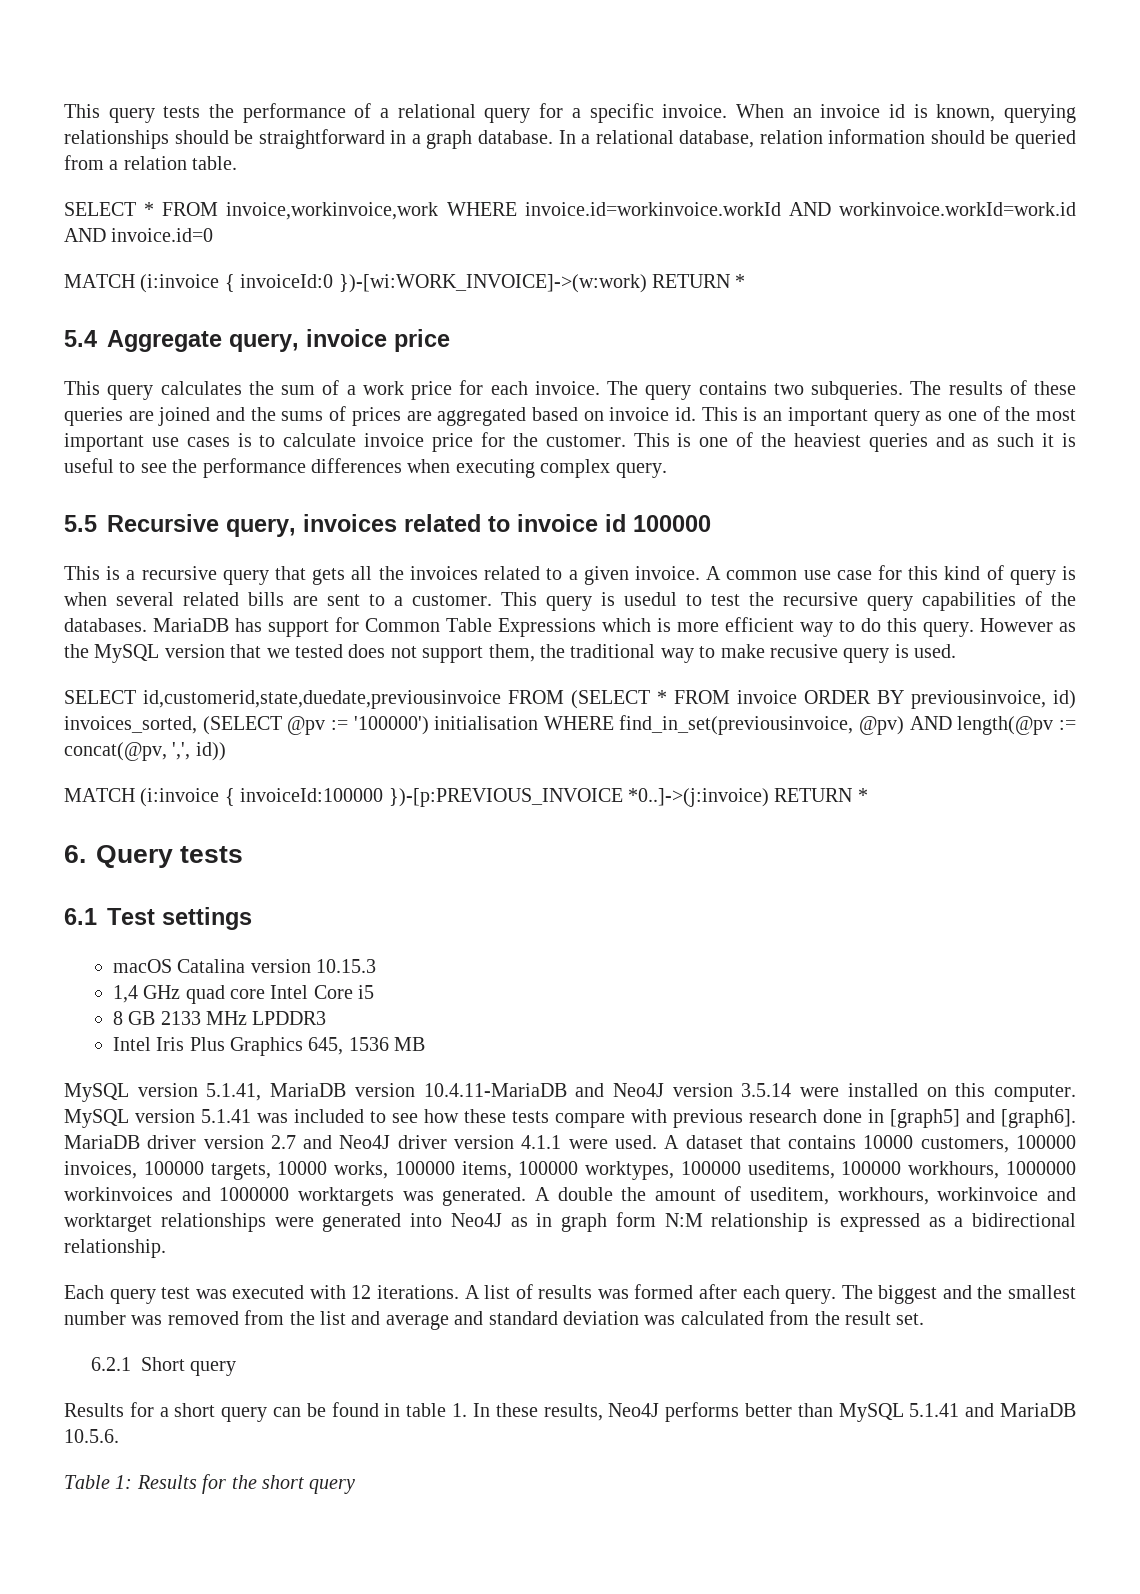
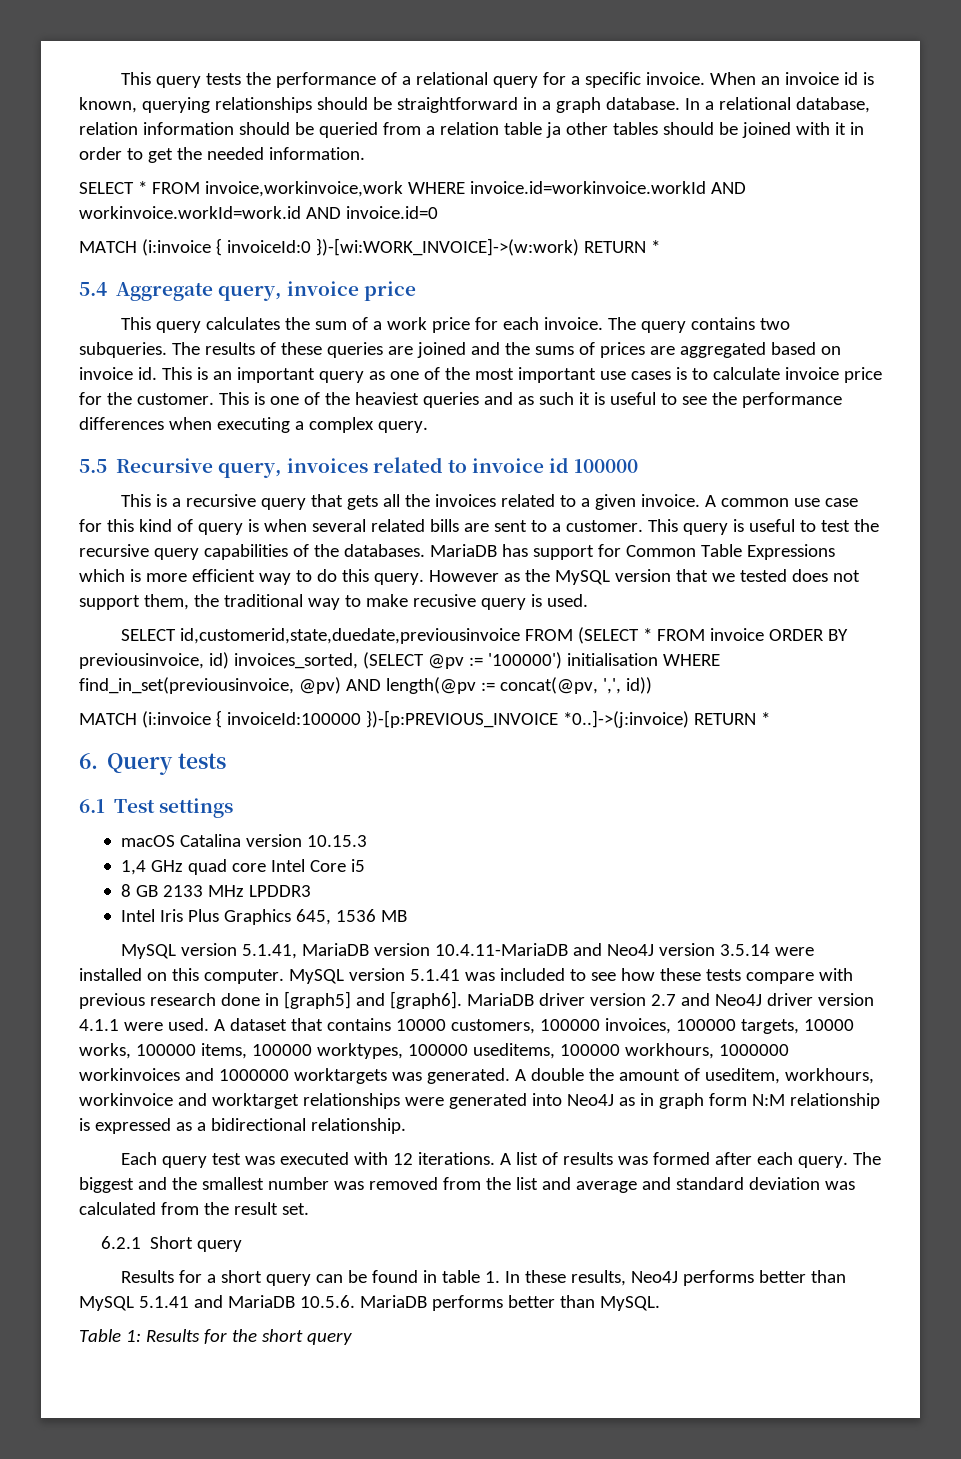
[192,156,238,170] table. -> [503,122,864,138] [79,147,365,163] table ja other tables should be joined with it in order to get the needed information.
(535, 468) none -> [294,421,304,430] a
[624,592,677,606] usedul -> [748,519,795,532] useful
(119, 1436) none -> [359,1295,660,1311] MariaDB performs better than MySQL.

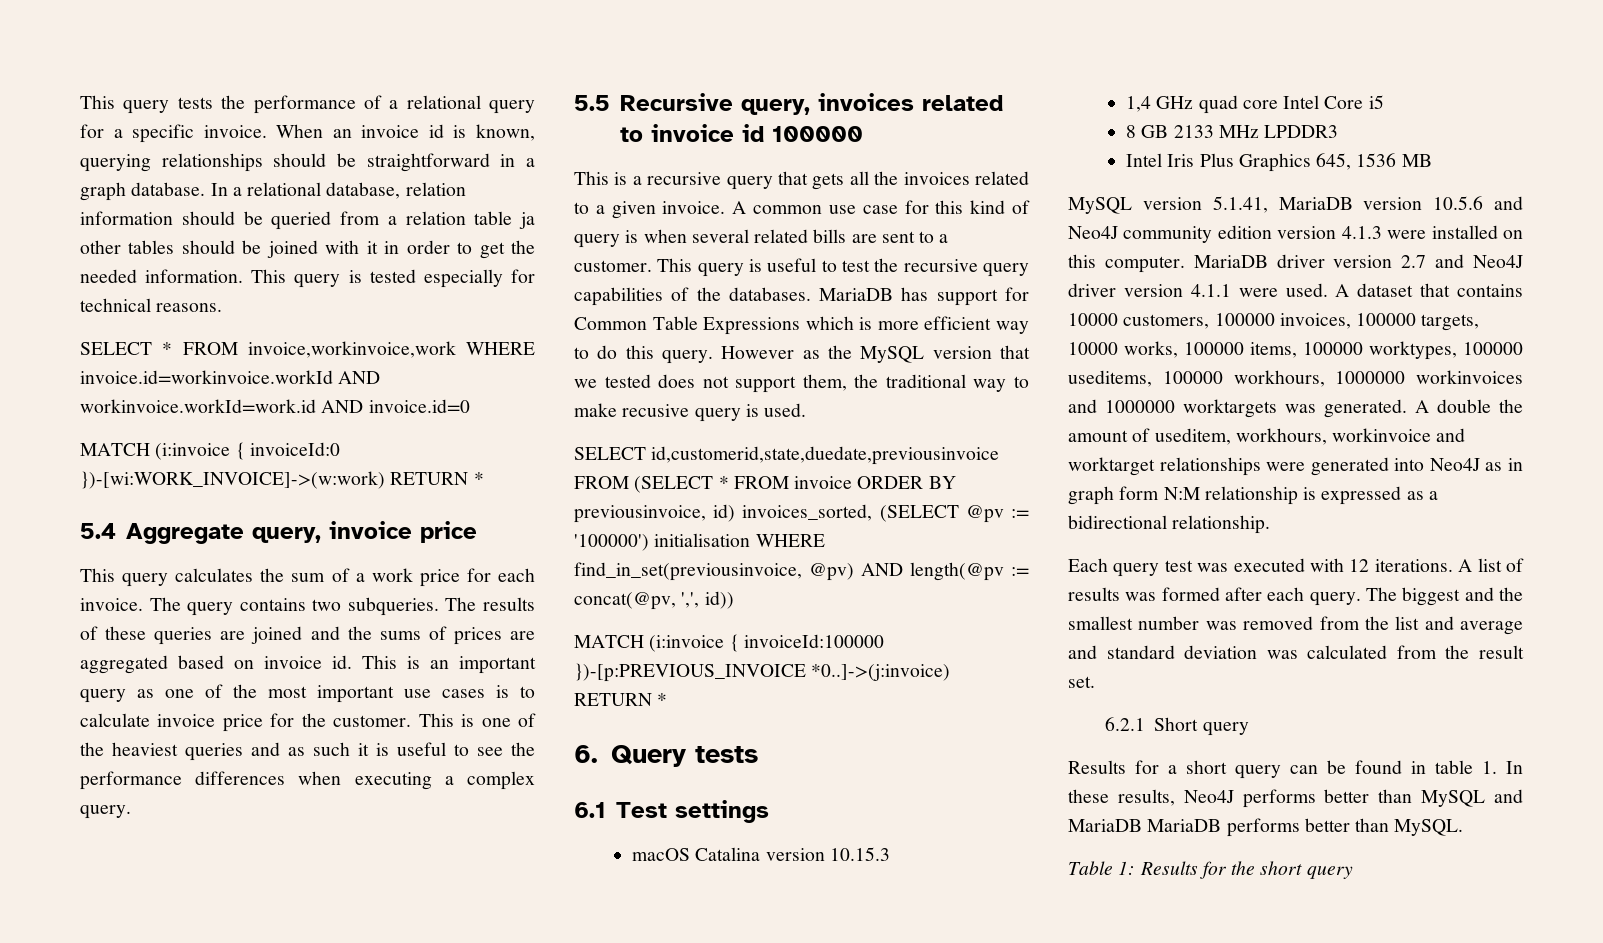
(365, 153) none -> [251,269,536,288] [80,298,223,312] This query is tested especially for technical reasons.
[435,943,771,956] 10.4.11-MariaDB and Neo4J version 3.5.14 -> [1433,196,1523,210] [1068,225,1382,243] 10.5.6 and Neo4J community edition version 4.1.3
[288,968,853,984] [79,991,462,1009] MySQL version 5.1.41 was included to see how these tests compare with previous research done in [graph5] and [graph6]. -> (1185, 264) none
[138,1296,189,1308] 5.1.41 -> (1486, 798) none
[299,1295,355,1308] 10.5.6. -> (1142, 825) none

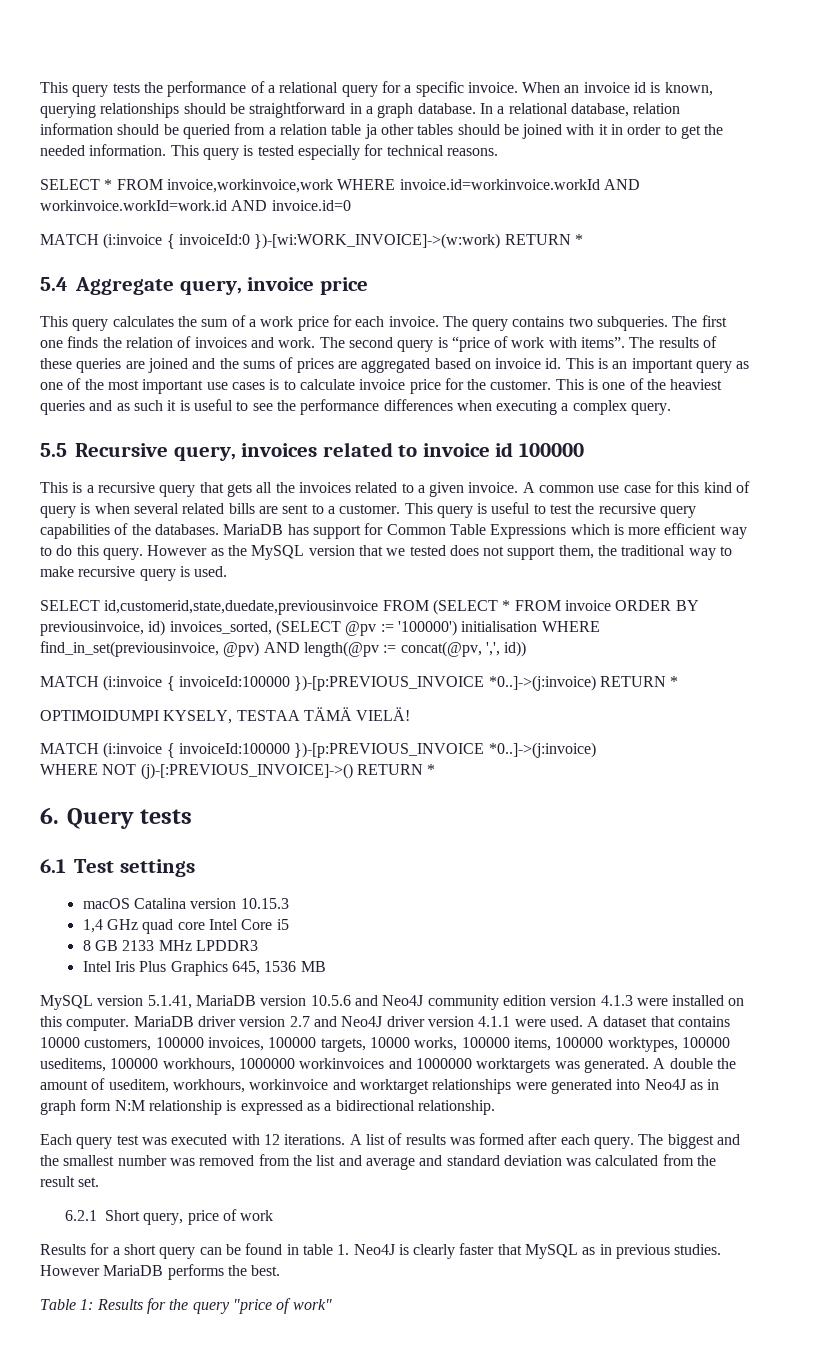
(477, 604) none -> [701,315,727,327] [40,336,655,352] first one finds the relation of invoices and work. The second query is “price of work with items”. The
[622,404,690,417] recusive -> [78,566,136,577] recursive
(668, 699) none -> [40,707,411,724] [40,742,596,758] [40,763,436,779] // OPTIMOIDUMPI KYSELY, TESTAA TÄMÄ VIELÄ! // MATCH (i:invoice { invoiceId:100000 })-[p:PREVIOUS_INVOICE *0..]->(j:invoice) // WHERE NOT (j)-[:PREVIOUS_INVOICE]->() RETURN *
[1202,722,1249,736] query -> [143,1209,274,1225] query, price of work
[1506,761,1523,774] [1068,789,1523,808] [1068,818,1464,837] In these results, Neo4J performs better than MySQL and MariaDB MariaDB performs better than MySQL. -> [353,1243,722,1259] [40,1264,281,1280] Neo4J is clearly faster that MySQL as in previous studies. However MariaDB performs the best.
[1260,861,1353,879] short query -> [192,1298,332,1314] query "price of work"

